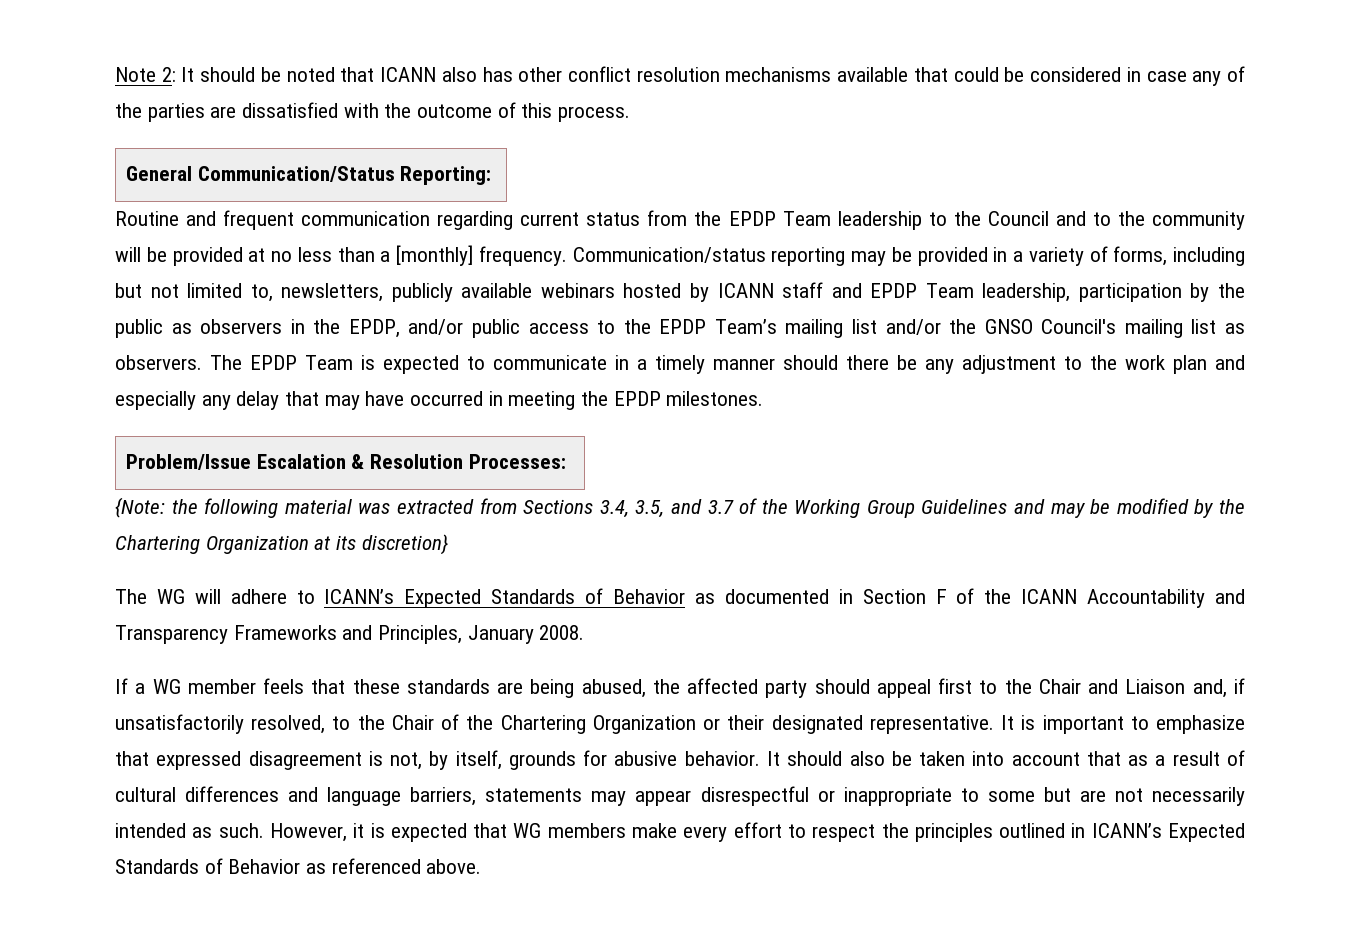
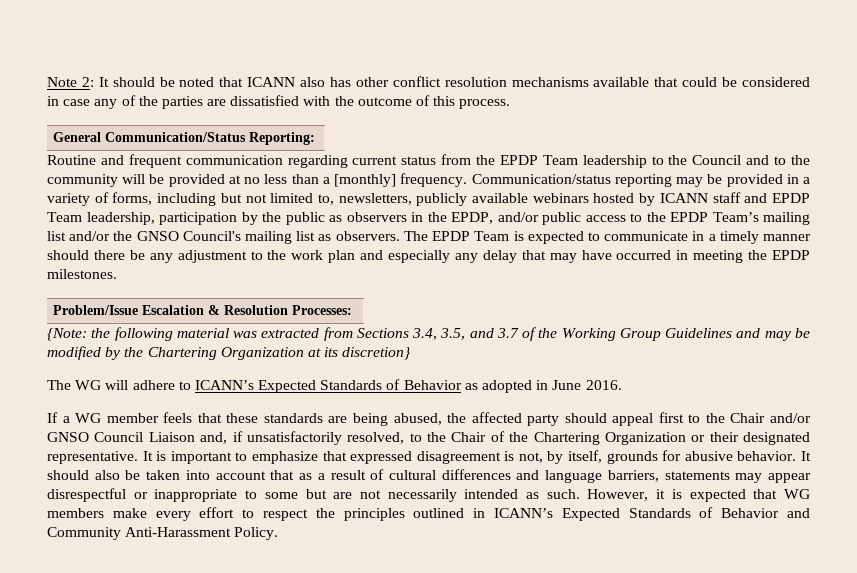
[724,588,1246,608] [115,625,585,644] documented in Section F of the ICANN Accountability and Transparency Frameworks and Principles, January 2008. -> [482,380,622,393] adopted in June 2016.
[1088,679,1119,694] and -> [769,413,811,423] [47,432,144,442] and/or GNSO Council
[306,858,482,874] as referenced above. -> [786,508,810,518] [47,527,279,540] and Community Anti-Harassment Policy.

